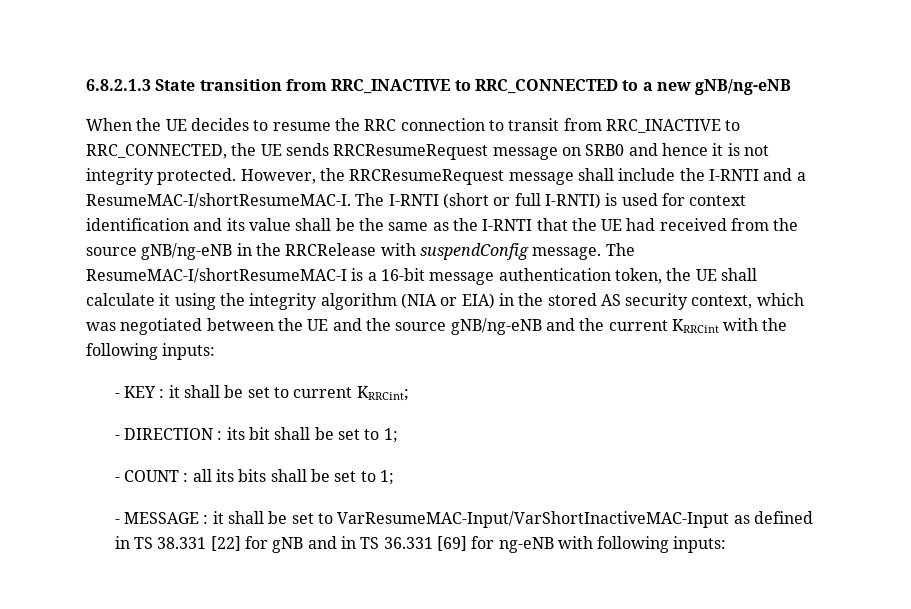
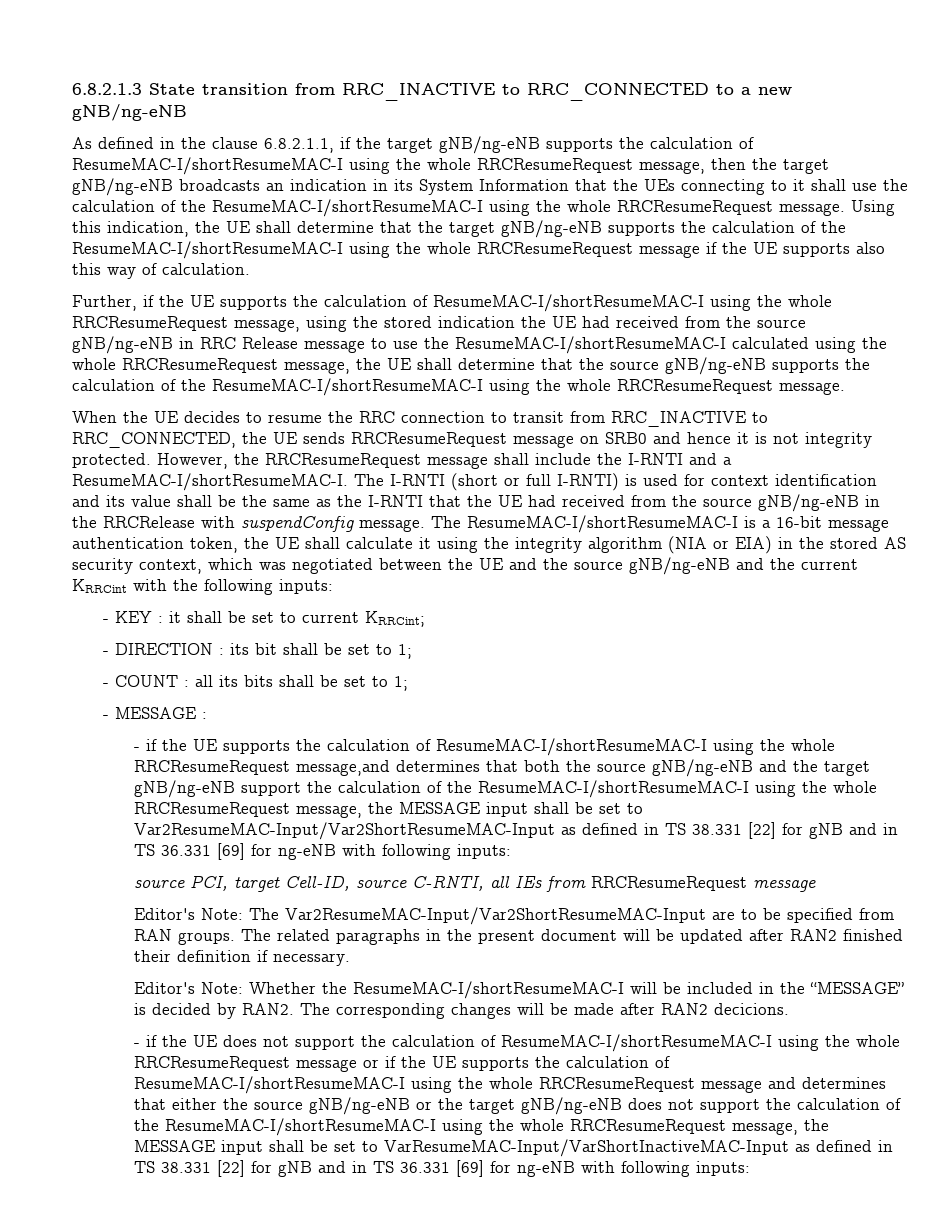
(792, 87) none -> [72,136,754,154] [72,157,829,175] [72,178,908,196] [72,199,895,217] [72,220,846,238] [72,241,885,259] [72,263,250,279] [72,294,832,312] [72,316,806,332] [72,336,887,354] [72,357,870,375] [72,378,845,396] // As defined in the clause 6.8.2.1.1, if the target gNB/ng-eNB supports the calculation of ResumeMAC-I/shortResumeMAC-I using the whole RRCResumeRequest message, then the target gNB/ng-eNB broadcasts an indication in its System Information that the UEs connecting to it shall use the calculation of the ResumeMAC-I/shortResumeMAC-I using the whole RRCResumeRequest message. Using this indication, the UE shall determine that the target gNB/ng-eNB supports the calculation of the ResumeMAC-I/shortResumeMAC-I using the whole RRCResumeRequest message if the UE supports also this way of calculation. // Further, if the UE supports the calculation of ResumeMAC-I/shortResumeMAC-I using the whole RRCResumeRequest message, using the stored indication the UE had received from the source gNB/ng-eNB in RRC Release message to use the ResumeMAC-I/shortResumeMAC-I calculated using the whole RRCResumeRequest message, the UE shall determine that the source gNB/ng-eNB supports the calculation of the ResumeMAC-I/shortResumeMAC-I using the whole RRCResumeRequest message.
[212,511,224,524] it -> [133,738,835,756] [133,759,870,777] [133,780,877,798] [133,802,643,818] [133,822,898,840] [133,843,511,860] [133,875,816,892] [133,907,894,925] [133,929,903,945] [133,950,350,966] [133,981,904,999] [133,1003,789,1019] [133,1034,900,1052] [133,1056,670,1072] [133,1076,886,1094] [133,1097,901,1115] [133,1118,829,1136] [133,1140,263,1155] // - if the UE supports the calculation of ResumeMAC-I/shortResumeMAC-I using the whole RRCResumeRequest message,and determines that both the source gNB/ng-eNB and the target gNB/ng-eNB support the calculation of the ResumeMAC-I/shortResumeMAC-I using the whole RRCResumeRequest message, the MESSAGE input shall be set to Var2ResumeMAC-Input/Var2ShortResumeMAC-Input as defined in TS 38.331 [22] for gNB and in TS 36.331 [69] for ng-eNB with following inputs: // source PCI, target Cell-ID, source C-RNTI, all IEs from RRCResumeRequest message // Editor's Note: The Var2ResumeMAC-Input/Var2ShortResumeMAC-Input are to be specified from RAN groups. The related paragraphs in the present document will be updated after RAN2 finished their definition if necessary. // Editor's Note: Whether the ResumeMAC-I/shortResumeMAC-I will be included in the “MESSAGE” is decided by RAN2. The corresponding changes will be made after RAN2 decicions. // - if the UE does not support the calculation of ResumeMAC-I/shortResumeMAC-I using the whole RRCResumeRequest message or if the UE supports the calculation of ResumeMAC-I/shortResumeMAC-I using the whole RRCResumeRequest message and determines that either the source gNB/ng-eNB or the target gNB/ng-eNB does not support the calculation of the ResumeMAC-I/shortResumeMAC-I using the whole RRCResumeRequest message, the MESSAGE input

